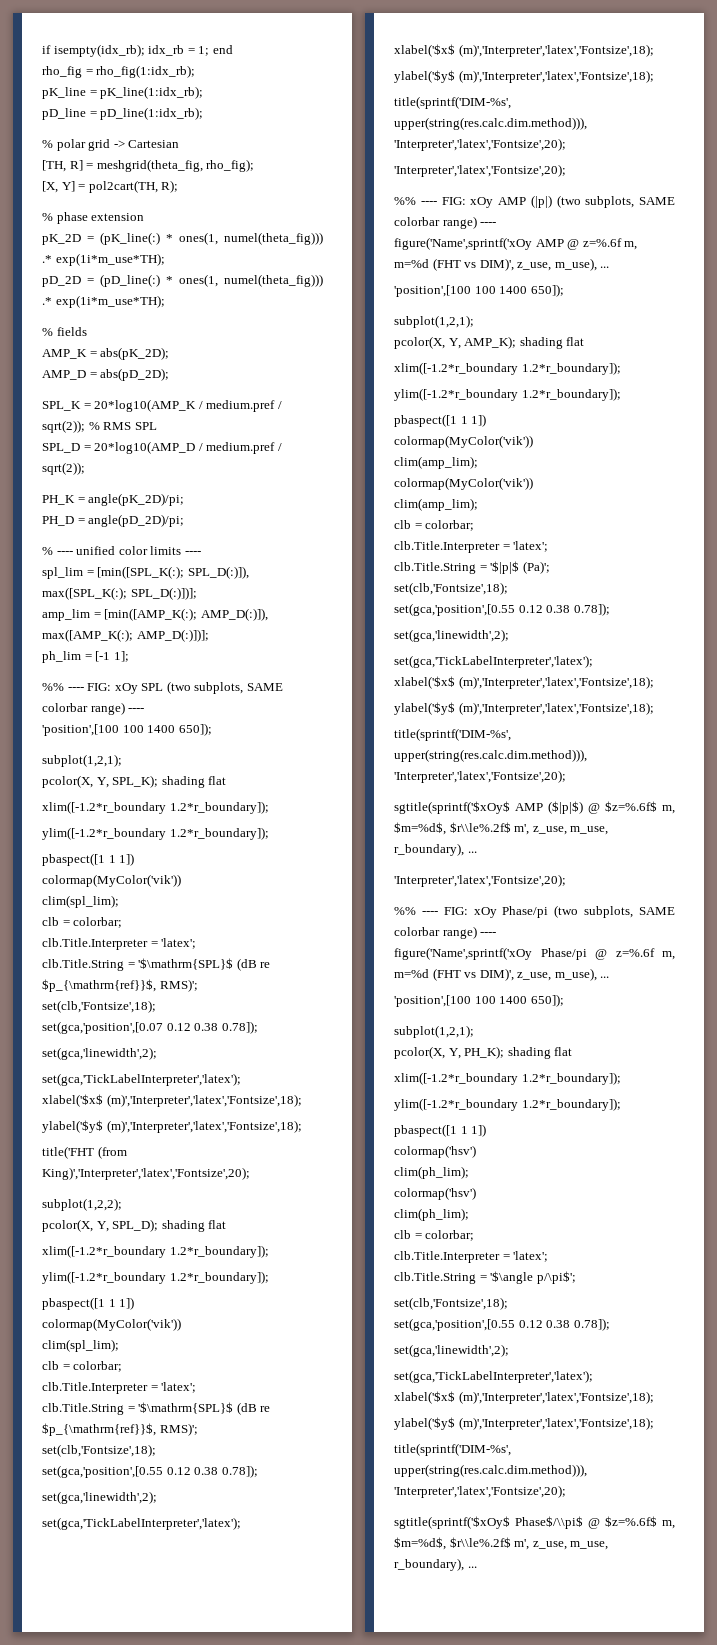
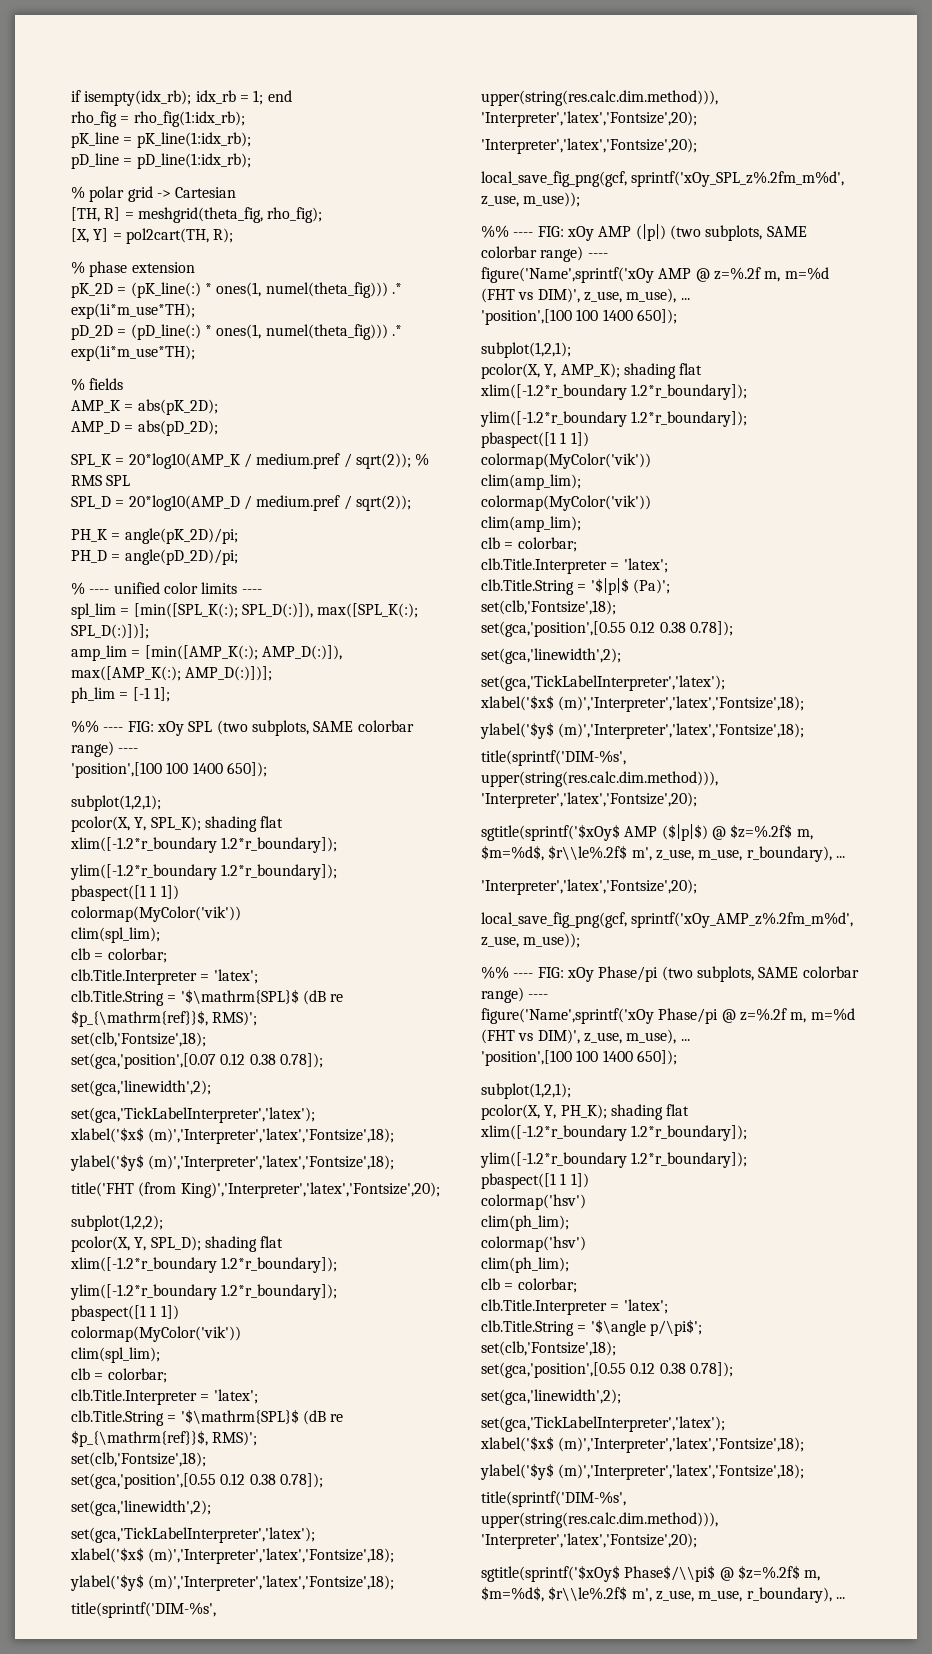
(566, 170) none -> [481,171,845,187] [481,192,581,207] // local_save_fig_png(gcf, sprintf('xOy_SPL_z%.2fm_m%d', z_use, m_use));
[582,238,622,247] z=%.6f -> [713,267,761,280] z=%.2f
[605,801,657,812] $z=%.6f$ -> [730,824,793,839] $z=%.2f$
(566, 880) none -> [481,912,854,928] [481,933,581,948] // local_save_fig_png(gcf, sprintf('xOy_AMP_z%.2fm_m%d', z_use, m_use));
[615,948,655,957] z=%.6f -> [739,1008,787,1021] z=%.2f
[605,1516,657,1527] $z=%.6f$ -> [737,1565,800,1580] $z=%.2f$

